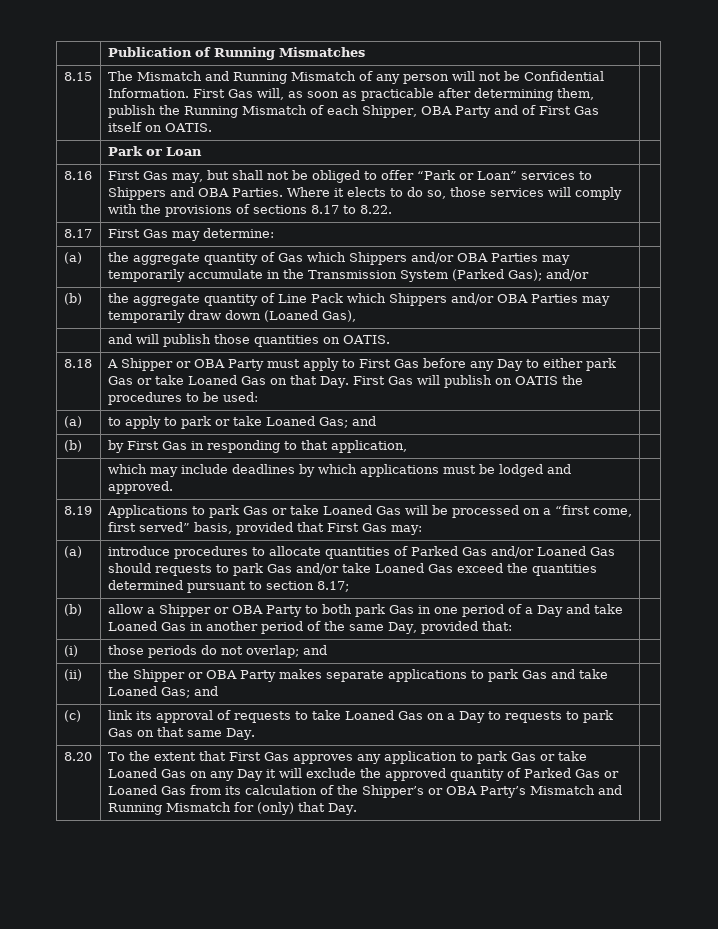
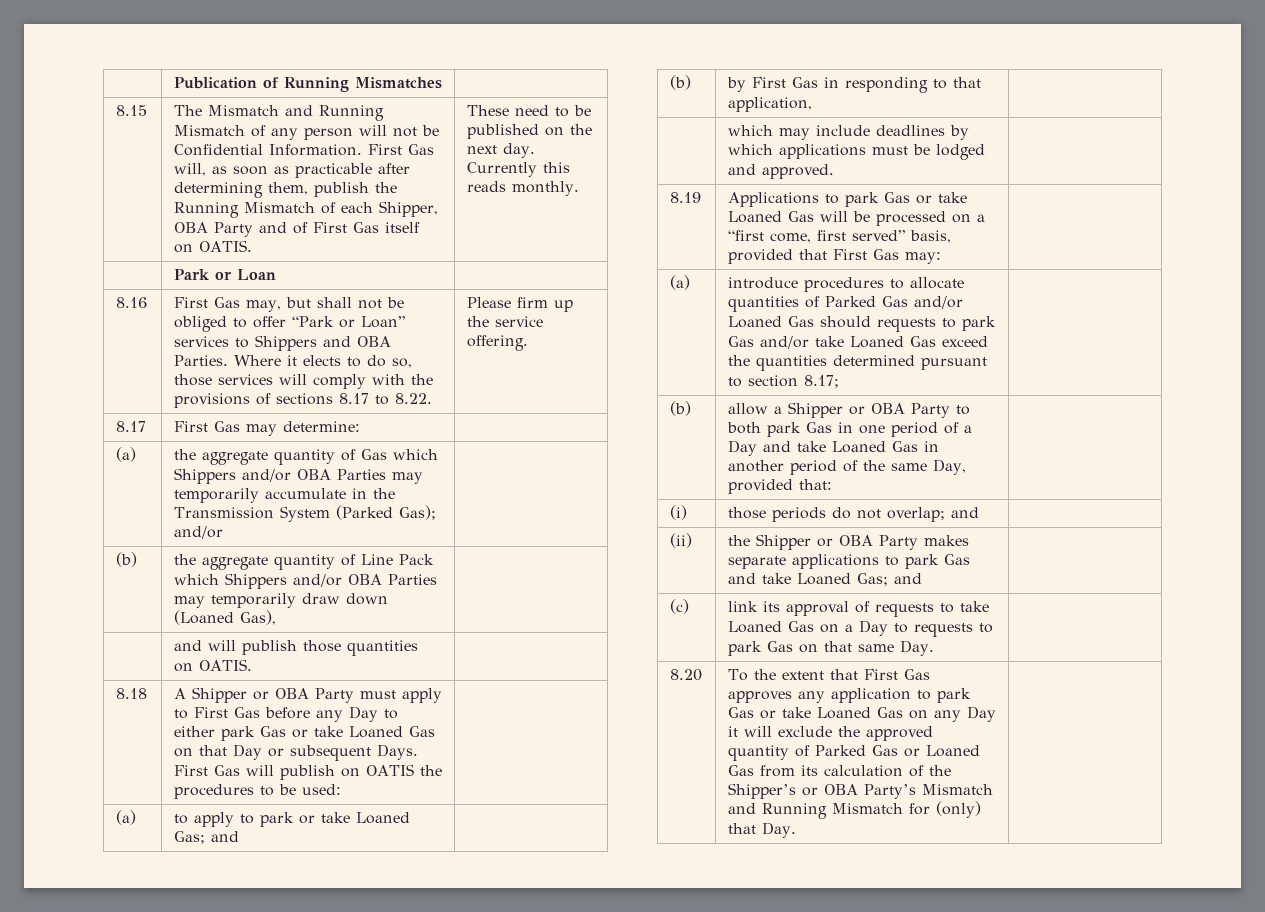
(212, 127) none -> [466,105,591,117] [466,124,592,139] [466,143,535,158] [466,162,570,177] [466,181,579,196] These need to be published on the next day. Currently this reads monthly.
(392, 209) none -> [466,297,573,312] [466,316,543,327] [466,335,528,351] Please firm up the service offering.
[319,376,349,388] Day. -> [232,744,418,761] Day or subsequent Days.

